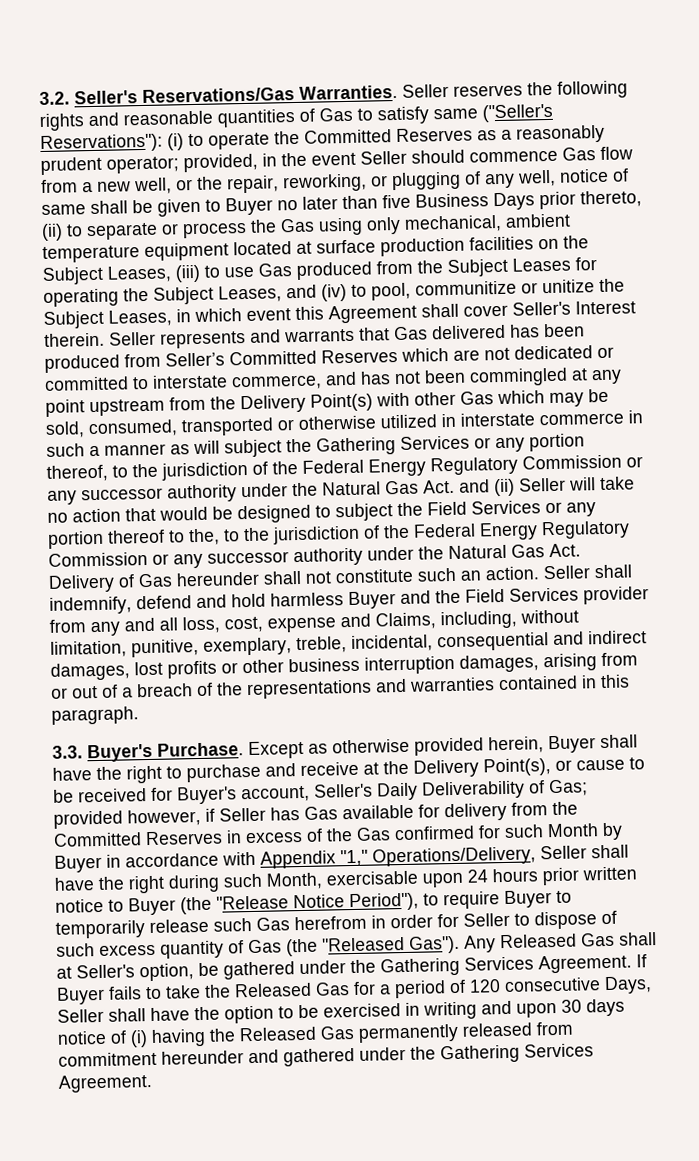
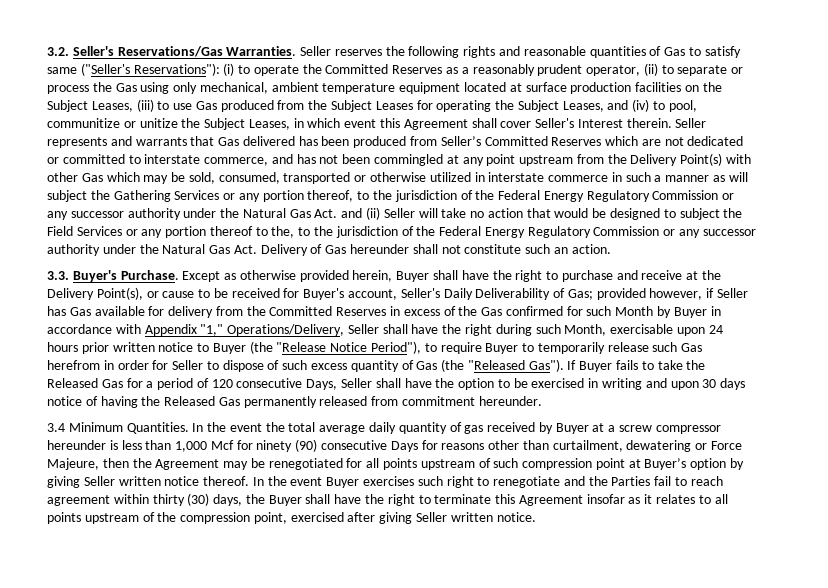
[106,146,633,174] [41,168,629,195] [41,190,642,217] operator; provided, in the event Seller should commence Gas flow from a new well, or the repair, reworking, or plugging of any well, notice of same shall be given to Buyer no later than five Business Days prior thereto, -> [586,65,641,76] operator,
[543,564,632,580] [49,586,649,615] [49,609,579,637] [50,630,647,658] [50,652,638,681] [51,674,630,700] [51,706,139,725] Seller shall indemnify, defend and hold harmless Buyer and the Field Services provider from any and all loss, cost, expense and Claims, including, without limitation, punitive, exemplary, treble, incidental, consequential and indirect damages, lost profits or other business interruption damages, arising from or out of a breach of the representations and warranties contained in this paragraph. -> (611, 249) none
[464,932,657,953] [56,954,632,982] Any Released Gas shall at Seller's option, be gathered under the Gathering Services Agreement. -> (564, 365) none
[130,1030,148,1048] (i) -> (98, 401) none
[161,1043,594,1067] [58,1073,153,1093] hereunder and gathered under the Gathering Services Agreement. -> [478,396,542,406] [47,422,721,434] [47,439,743,452] [47,458,745,470] [47,476,723,488] [47,493,728,506] [47,512,536,524] hereunder. // 3.4 Minimum Quantities. In the event the total average daily quantity of gas received by Buyer at a screw compressor hereunder is less than 1,000 Mcf for ninety (90) consecutive Days for reasons other than curtailment, dewatering or Force Majeure, then the Agreement may be renegotiated for all points upstream of such compression point at Buyer’s option by giving Seller written notice thereof. In the event Buyer exercises such right to renegotiate and the Parties fail to reach agreement within thirty (30) days, the Buyer shall have the right to terminate this Agreement insofar as it relates to all points upstream of the compression point, exercised after giving Seller written notice.

